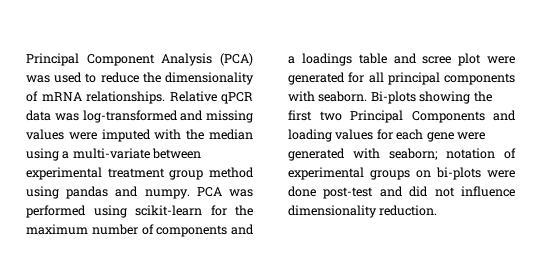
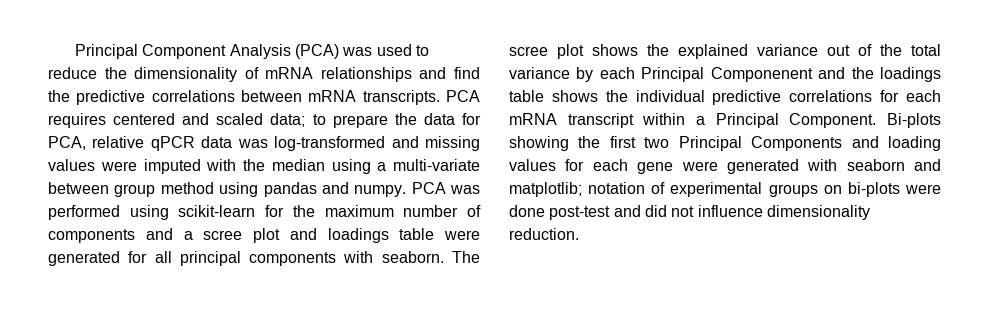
[86,91,217,104] relationships. Relative -> [320,67,480,82] [48,90,480,105] [48,113,481,128] [48,136,145,150] relationships and find the predictive correlations between mRNA transcripts. PCA requires centered and scaled data; to prepare the data for PCA, relative
[26,167,165,180] experimental treatment -> (109, 188) none
[301,53,482,66] loadings table and scree plot -> [203,228,435,243] scree plot and loadings table
(368, 96) none -> [451,251,480,263] [509,44,941,59] [509,67,941,82] [509,90,941,105] [509,113,877,128] The scree plot shows the explained variance out of the total variance by each Principal Componenent and the loadings table shows the individual predictive correlations for each mRNA transcript within a Principal Component.
[388,148,438,160] seaborn; -> [846,159,941,171] [509,182,582,197] seaborn and matplotlib;

